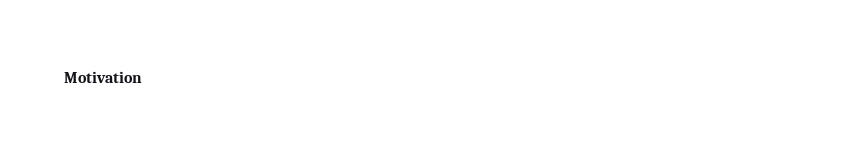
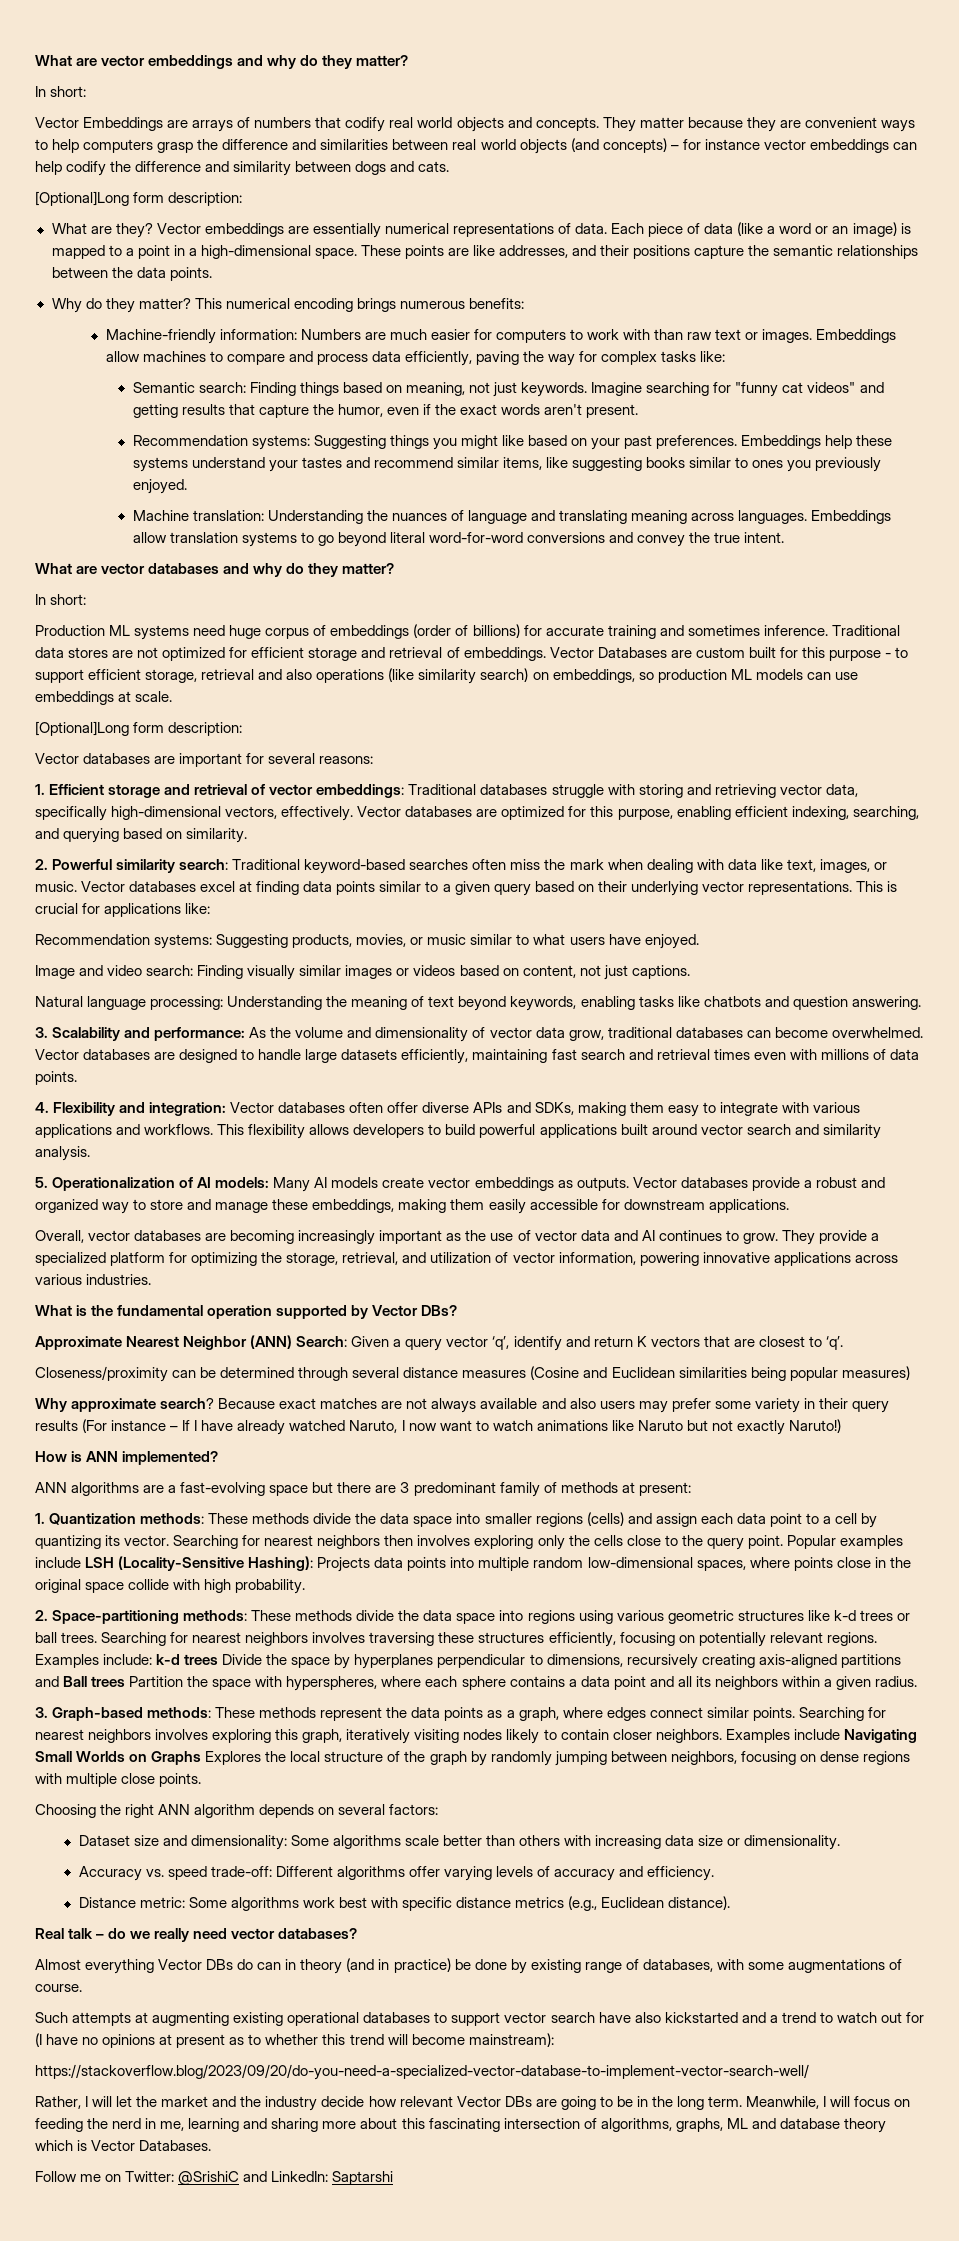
[64,71,142,83] Motivation -> [35,55,409,69] [35,86,87,97] [35,117,915,132] [35,138,917,154] [35,161,450,176] [35,191,243,206] [51,222,911,238] [51,245,919,259] [51,267,212,281] [51,298,524,313] [105,329,897,344] [105,351,726,366] [132,382,884,397] [132,404,639,418] [132,435,893,450] [132,457,882,472] [132,479,187,494] [132,510,892,524] [132,532,785,547] [35,563,395,577] [35,594,87,605] [35,624,900,640] [35,647,909,661] [35,668,858,684] [35,691,173,705] [35,721,243,736] [35,753,374,767] [35,784,858,798] [35,806,919,821] [35,828,248,843] [35,859,887,874] [35,881,897,896] [35,903,211,917] [35,934,699,949] [35,965,690,980] [35,996,921,1011] [35,1027,923,1042] [35,1049,919,1064] [35,1071,77,1085] [35,1102,860,1117] [35,1124,881,1139] [35,1146,90,1161] [35,1177,885,1192] [35,1199,789,1214] [35,1230,879,1245] [35,1252,898,1266] [35,1274,152,1285] [35,1305,458,1319] [35,1335,843,1351] [35,1366,910,1382] [35,1398,889,1413] [35,1419,842,1435] [35,1451,219,1465] [35,1482,691,1497] [35,1512,878,1528] [35,1535,903,1550] [35,1556,911,1572] [35,1579,306,1594] [35,1610,910,1624] [35,1632,877,1647] [35,1654,901,1669] [35,1676,918,1691] [35,1707,886,1721] [35,1729,917,1744] [35,1751,910,1766] [35,1773,202,1787] [35,1804,439,1818] [78,1835,841,1850] [78,1866,715,1881] [78,1896,731,1911] [35,1928,358,1942] [35,1958,903,1974] [35,1984,82,1992] [35,2012,924,2026] [35,2033,554,2048] [35,2064,809,2080] [35,2096,911,2111] [35,2118,886,2133] [35,2140,212,2151] [35,2171,394,2185] What are vector embeddings and why do they matter? // In short: // Vector Embeddings are arrays of numbers that codify real world objects and concepts. They matter because they are convenient ways to help computers grasp the difference and similarities between real world objects (and concepts) – for instance vector embeddings can help codify the difference and similarity between dogs and cats. // [Optional]Long form description: // What are they? Vector embeddings are essentially numerical representations of data. Each piece of data (like a word or an image) is mapped to a point in a high-dimensional space. These points are like addresses, and their positions capture the semantic relationships between the data points. // Why do they matter? This numerical encoding brings numerous benefits: // Machine-friendly information: Numbers are much easier for computers to work with than raw text or images. Embeddings allow machines to compare and process data efficiently, paving the way for complex tasks like: // Semantic search: Finding things based on meaning, not just keywords. Imagine searching for "funny cat videos" and getting results that capture the humor, even if the exact words aren't present. // Recommendation systems: Suggesting things you might like based on your past preferences. Embeddings help these systems understand your tastes and recommend similar items, like suggesting books similar to ones you previously enjoyed. // Machine translation: Understanding the nuances of language and translating meaning across languages. Embeddings allow translation systems to go beyond literal word-for-word conversions and convey the true intent. // What are vector databases and why do they matter? // In short: // Production ML systems need huge corpus of embeddings (order of billions) for accurate training and sometimes inference. Traditional data stores are not optimized for efficient storage and retrieval of embeddings. Vector Databases are custom built for this purpose - to support efficient storage, retrieval and also operations (like similarity search) on embeddings, so production ML models can use embeddings at scale. // [Optional]Long form description: // Vector databases are important for several reasons: // 1. Efficient storage and retrieval of vector embeddings: Traditional databases struggle with storing and retrieving vector data, specifically high-dimensional vectors, effectively. Vector databases are optimized for this purpose, enabling efficient indexing, searching, and querying based on similarity. // 2. Powerful similarity search: Traditional keyword-based searches often miss the mark when dealing with data like text, images, or music. Vector databases excel at finding data points similar to a given query based on their underlying vector representations. This is crucial for applications like: // Recommendation systems: Suggesting products, movies, or music similar to what users have enjoyed. // Image and video search: Finding visually similar images or videos based on content, not just captions. // Natural language processing: Understanding the meaning of text beyond keywords, enabling tasks like chatbots and question answering. // 3. Scalability and performance: As the volume and dimensionality of vector data grow, traditional databases can become overwhelmed. Vector databases are designed to handle large datasets efficiently, maintaining fast search and retrieval times even with millions of data points. // 4. Flexibility and integration: Vector databases often offer diverse APIs and SDKs, making them easy to integrate with various applications and workflows. This flexibility allows developers to build powerful applications built around vector search and similarity analysis. // 5. Operationalization of AI models: Many AI models create vector embeddings as outputs. Vector databases provide a robust and organized way to store and manage these embeddings, making them easily accessible for downstream applications. // Overall, vector databases are becoming increasingly important as the use of vector data and AI continues to grow. They provide a specialized platform for optimizing the storage, retrieval, and utilization of vector information, powering innovative applications across various industries. // What is the fundamental operation supported by Vector DBs? // Approximate Nearest Neighbor (ANN) Search: Given a query vector ‘q’, identify and return K vectors that are closest to ‘q’. // Closeness/proximity can be determined through several distance measures (Cosine and Euclidean similarities being popular measures) // Why approximate search? Because exact matches are not always available and also users may prefer some variety in their query results (For instance – If I have already watched Naruto, I now want to watch animations like Naruto but not exactly Naruto!) // How is ANN implemented? // ANN algorithms are a fast-evolving space but there are 3 predominant family of methods at present: // 1. Quantization methods: These methods divide the data space into smaller regions (cells) and assign each data point to a cell by quantizing its vector. Searching for nearest neighbors then involves exploring only the cells close to the query point. Popular examples include LSH (Locality-Sensitive Hashing): Projects data points into multiple random low-dimensional spaces, where points close in the original space collide with high probability. // 2. Space-partitioning methods: These methods divide the data space into regions using various geometric structures like k-d trees or ball trees. Searching for nearest neighbors involves traversing these structures efficiently, focusing on potentially relevant regions. Examples include: k-d trees Divide the space by hyperplanes perpendicular to dimensions, recursively creating axis-aligned partitions and Ball trees Partition the space with hyperspheres, where each sphere contains a data point and all its neighbors within a given radius. // 3. Graph-based methods: These methods represent the data points as a graph, where edges connect similar points. Searching for nearest neighbors involves exploring this graph, iteratively visiting nodes likely to contain closer neighbors. Examples include Navigating Small Worlds on Graphs Explores the local structure of the graph by randomly jumping between neighbors, focusing on dense regions with multiple close points. // Choosing the right ANN algorithm depends on several factors: // Dataset size and dimensionality: Some algorithms scale better than others with increasing data size or dimensionality. // Accuracy vs. speed trade-off: Different algorithms offer varying levels of accuracy and efficiency. // Distance metric: Some algorithms work best with specific distance metrics (e.g., Euclidean distance). // Real talk – do we really need vector databases? // Almost everything Vector DBs do can in theory (and in practice) be done by existing range of databases, with some augmentations of course. // Such attempts at augmenting existing operational databases to support vector search have also kickstarted and a trend to watch out for (I have no opinions at present as to whether this trend will become mainstream): // https://stackoverflow.blog/2023/09/20/do-you-need-a-specialized-vector-database-to-implement-vector-search-well/ // Rather, I will let the market and the industry decide how relevant Vector DBs are going to be in the long term. Meanwhile, I will focus on feeding the nerd in me, learning and sharing more about this fascinating intersection of algorithms, graphs, ML and database theory which is Vector Databases. // Follow me on Twitter: @SrishiC and LinkedIn: Saptarshi

